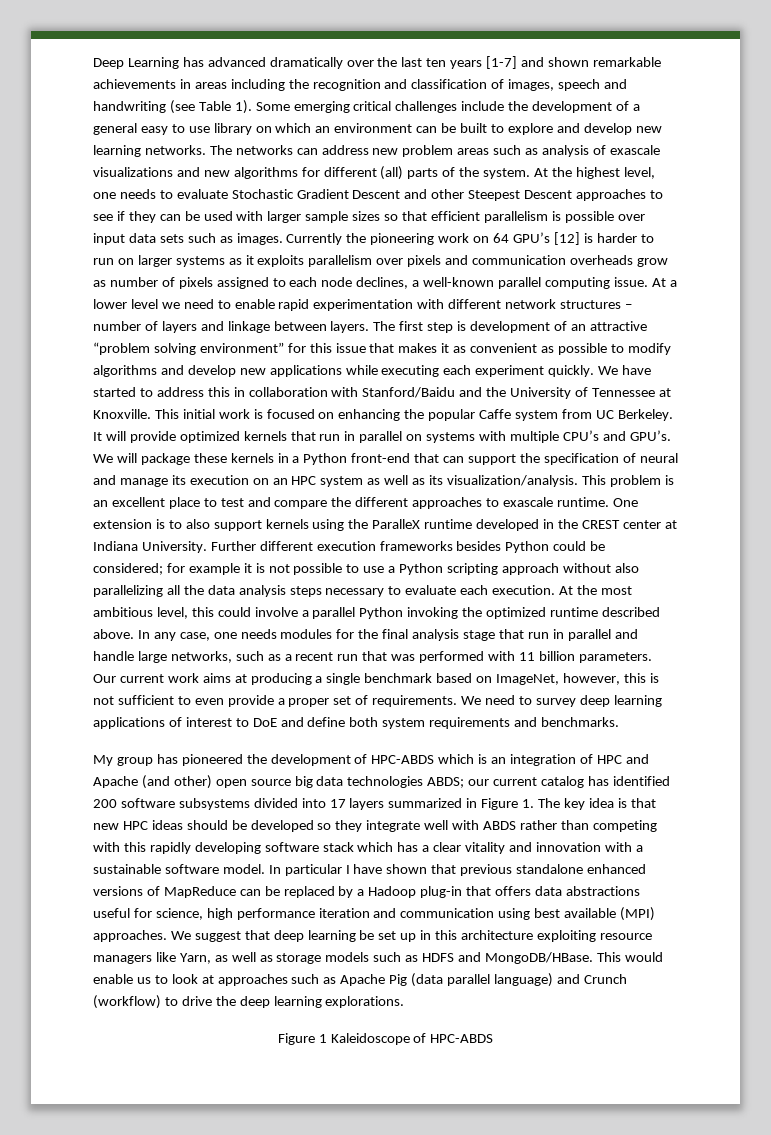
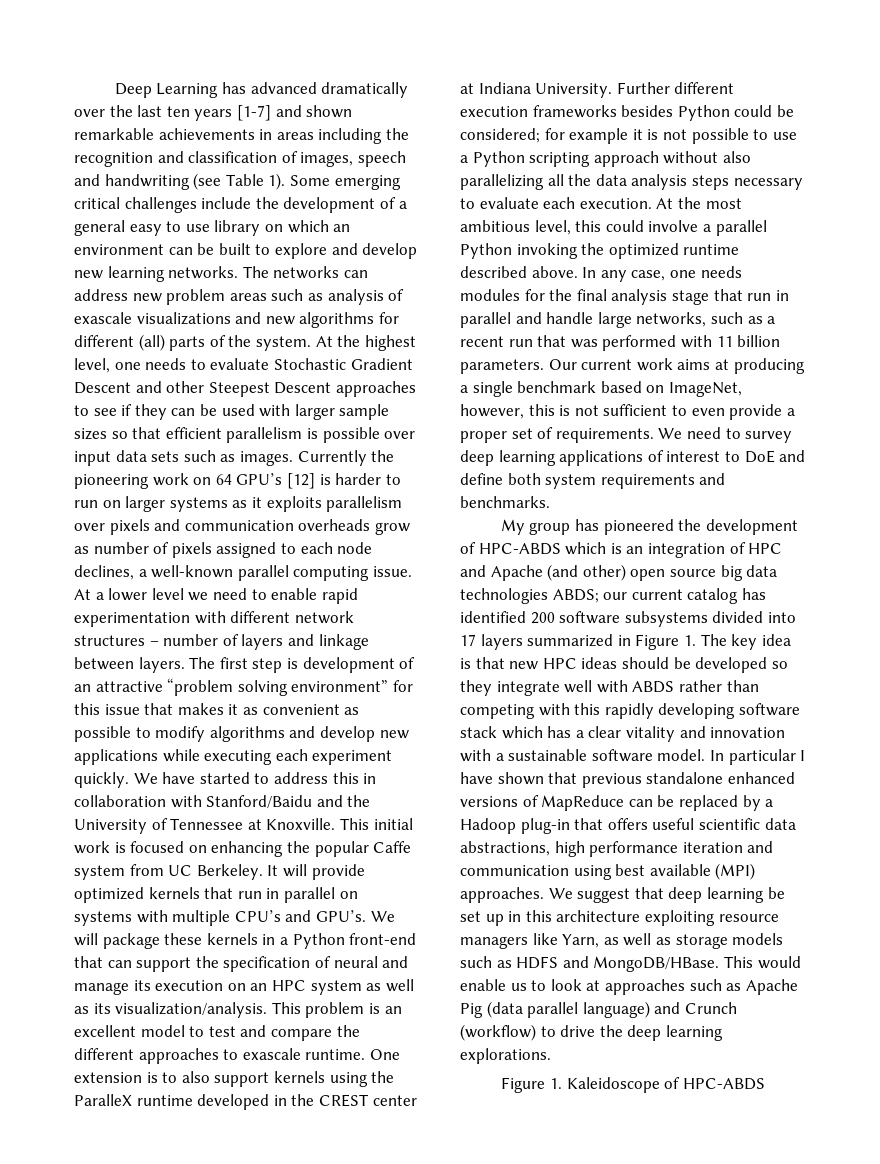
[168,497,200,509] place -> [140,1025,185,1037] model
[534,886,640,896] [93,908,203,920] data abstractions useful for science, -> [652,818,796,830] [460,841,550,856] useful scientific data abstractions,
[318,1034,327,1043] 1 -> [549,1078,562,1089] 1.

